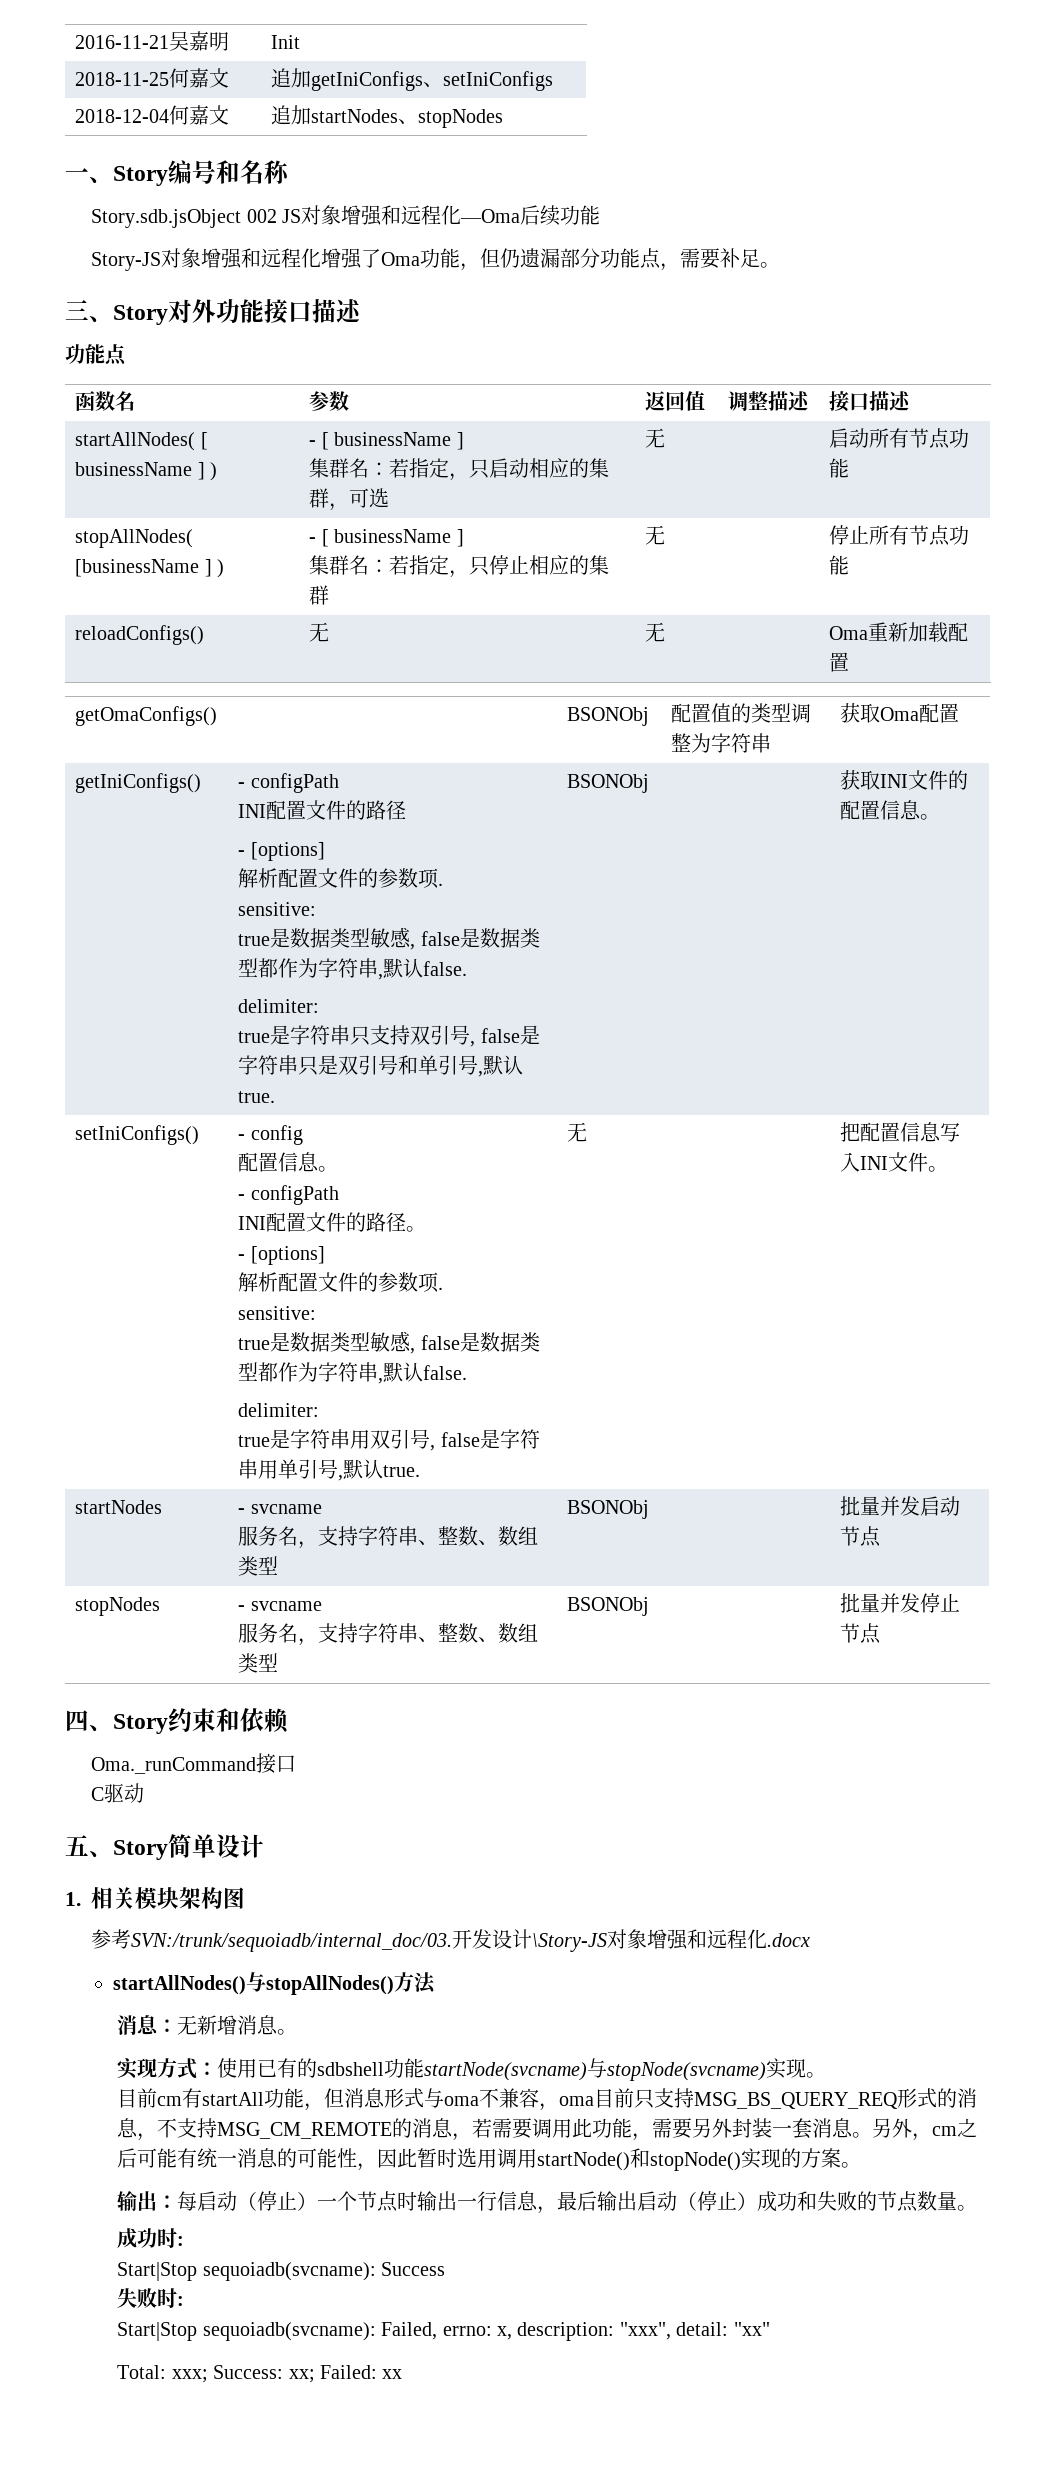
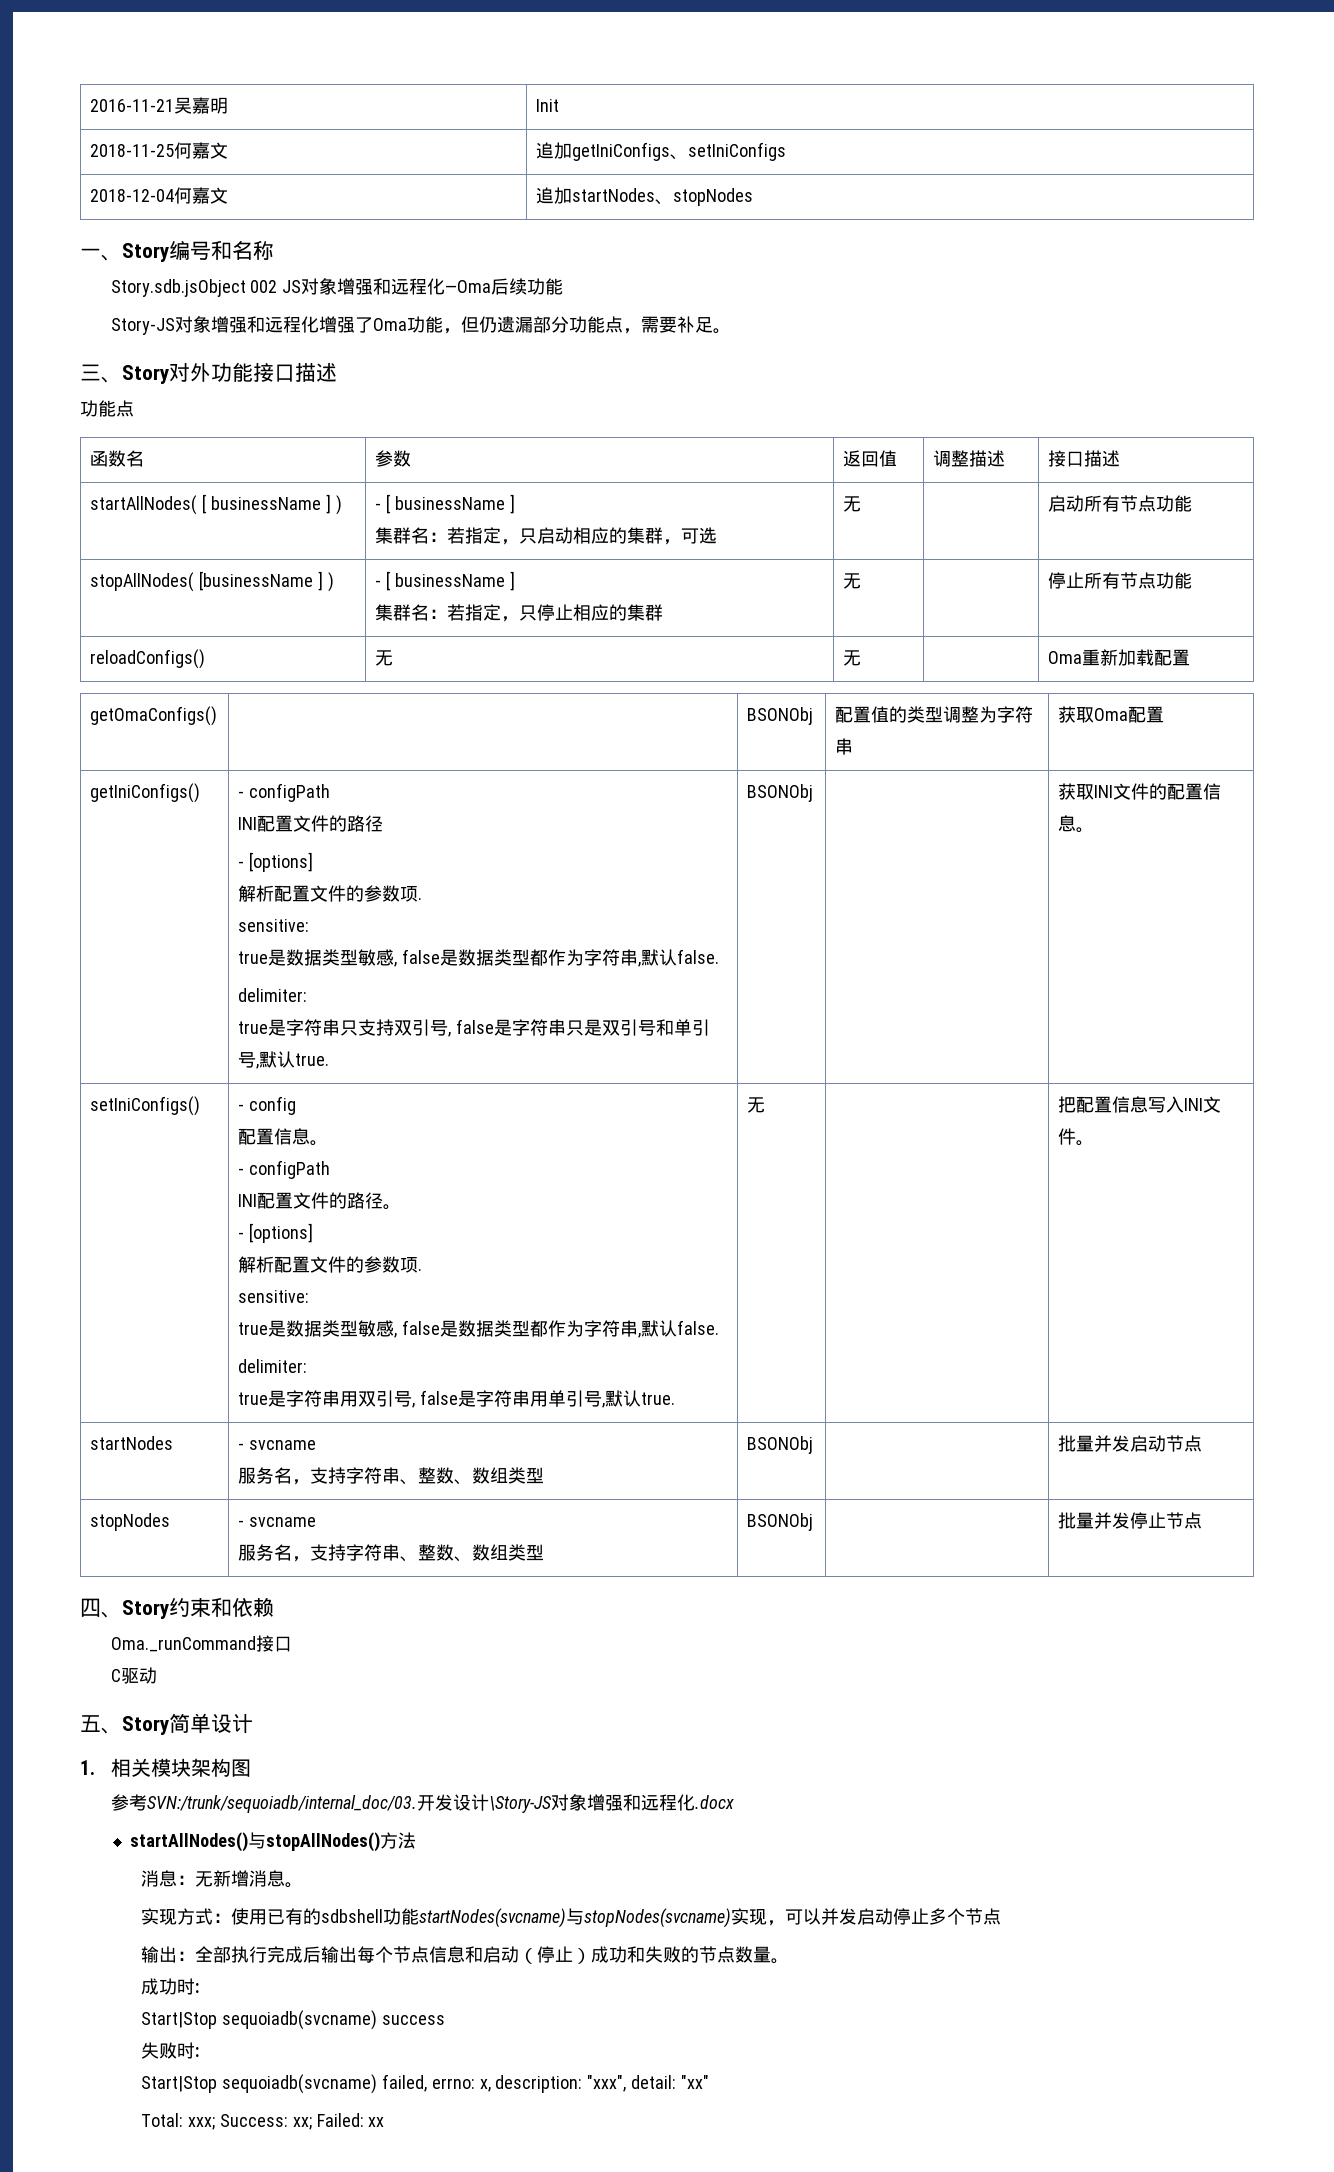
[424,2058,827,2081] [117,2088,978,2111] [117,2118,978,2141] [117,2148,862,2171] [117,2190,638,2214] startNode(svcname)与stopNode(svcname)实现。 // 目前cm有startAll功能，但消息形式与oma不兼容，oma目前只支持MSG_BS_QUERY_REQ形式的消息，不支持MSG_CM_REMOTE的消息，若需要调用此功能，需要另外封装一套消息。另外，cm之后可能有统一消息的可能性，因此暂时选用调用startNode()和stopNode()实现的方案。 // 输出：每启动（停止）一个节点时输出一行信息，最后输出 -> [419,1908,1002,1928] [141,1946,484,1963] startNodes(svcname)与stopNodes(svcname)实现，可以并发启动停止多个节点 // 输出：全部执行完成后输出每个节点信息和
[202,2262,446,2281] sequoiadb(svcname): Success -> [221,2010,445,2030] sequoiadb(svcname) success
[202,2322,438,2341] sequoiadb(svcname): Failed, -> [221,2074,427,2094] sequoiadb(svcname) failed,

